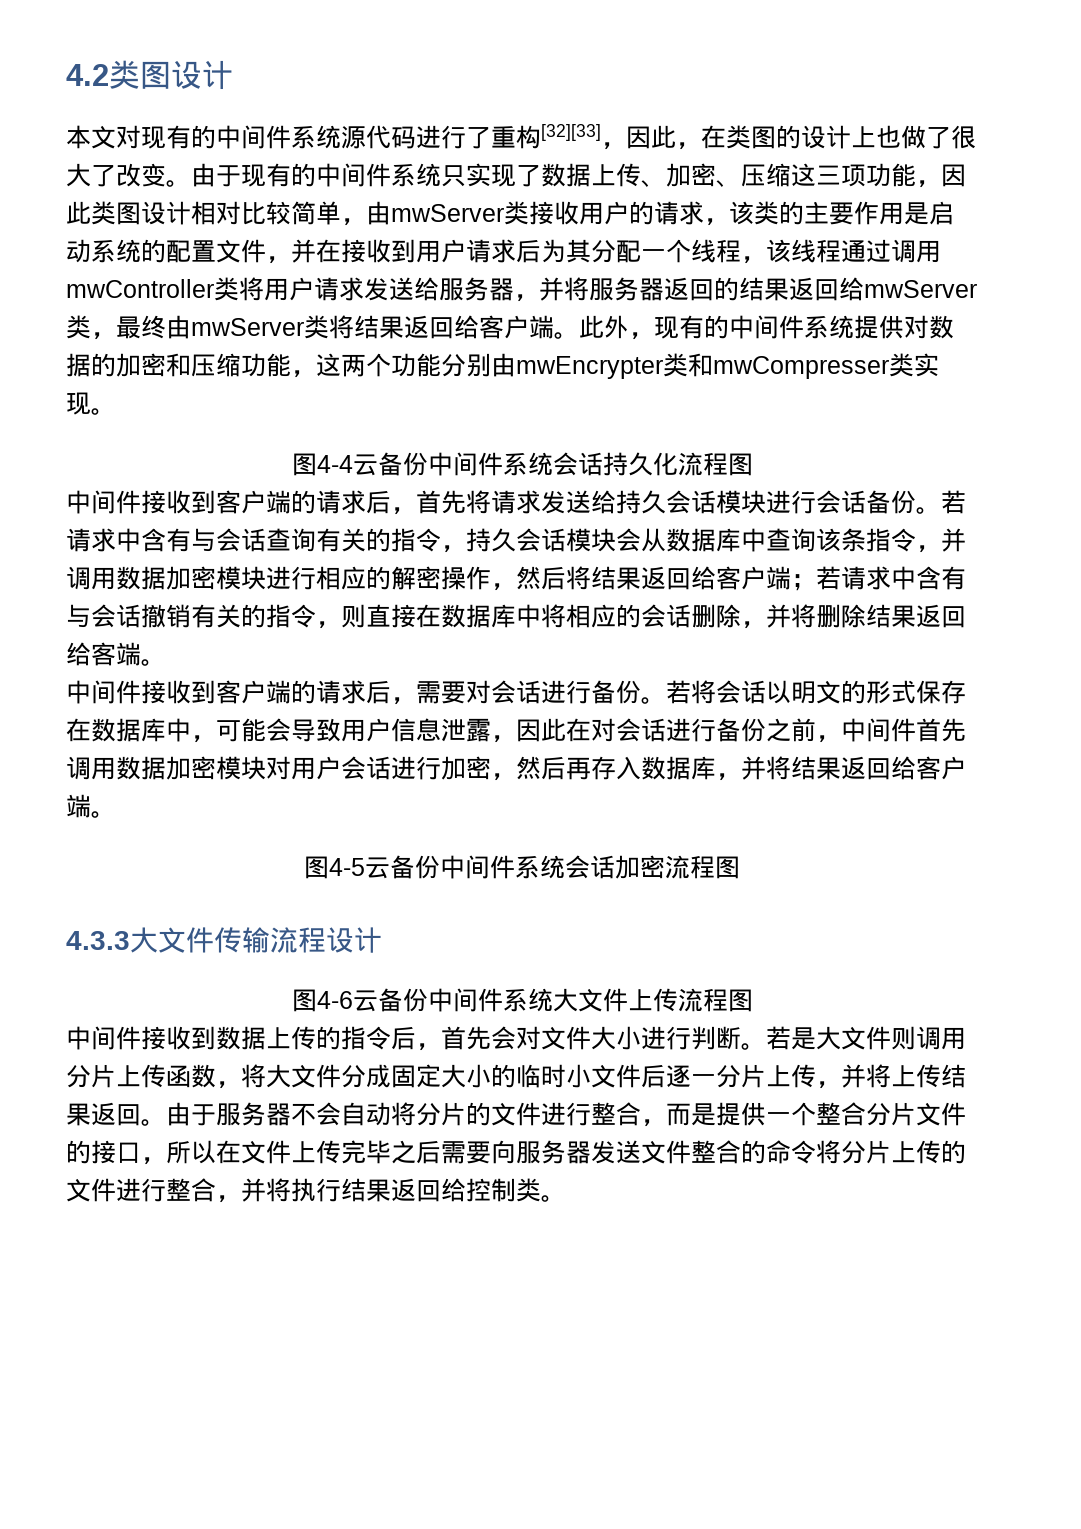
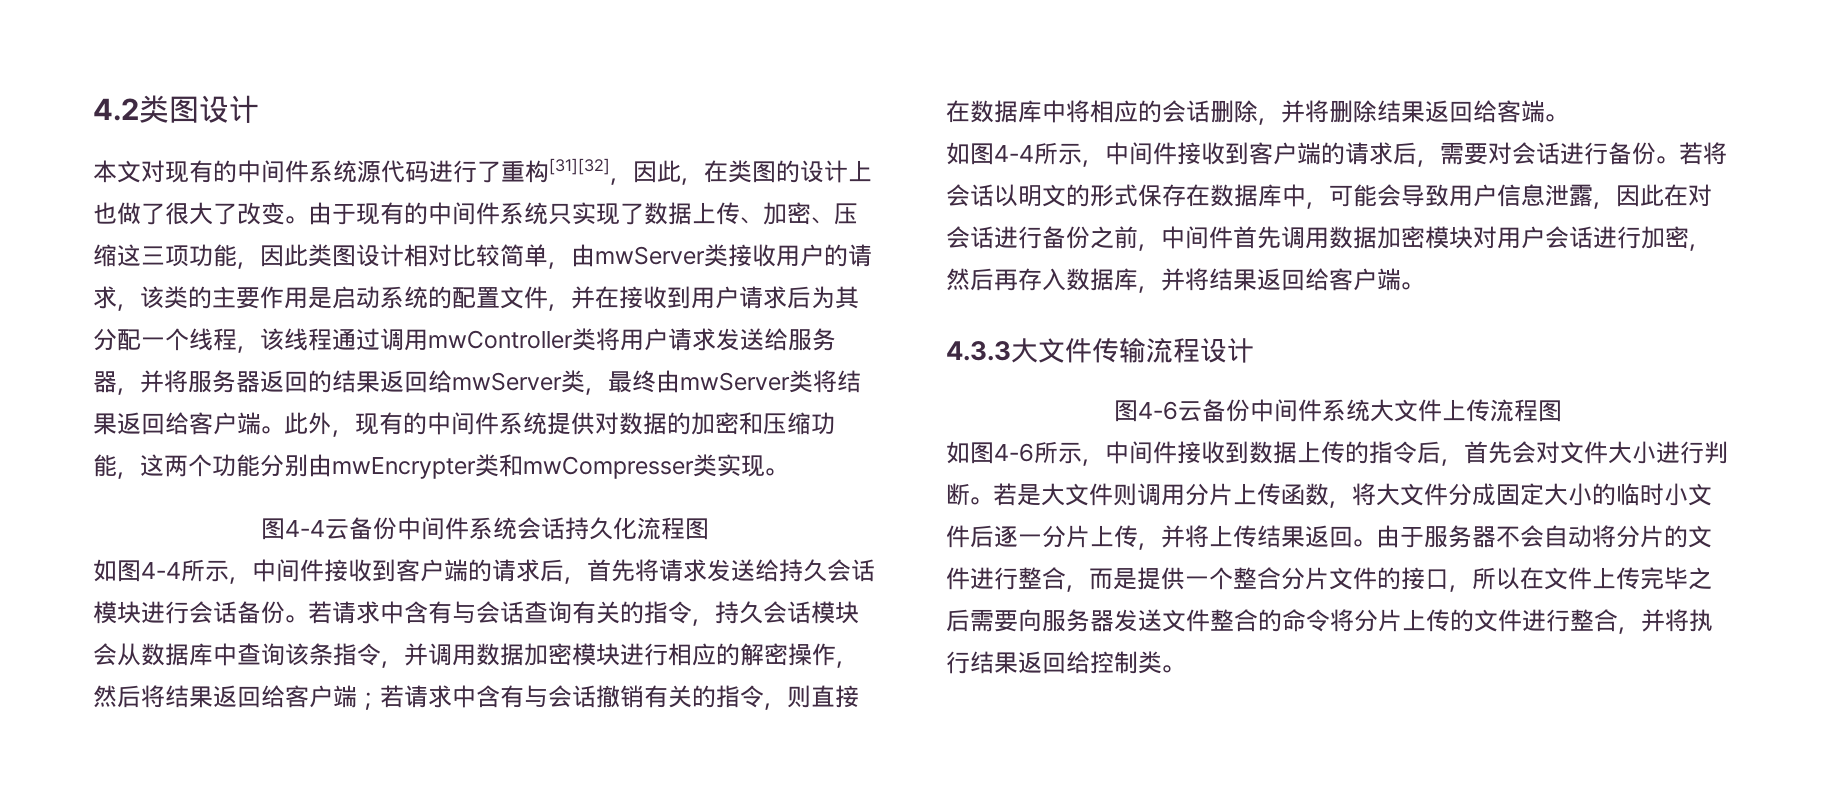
[541,124,601,141] [32][33] -> [549,158,610,175] [31][32]
(753, 464) none -> [93,559,252,584] 如图4-4所示，
(166, 662) none -> [946,142,1105,167] 如图4-4所示，
[304,855,740,879] // 图4-5云备份中间件系统会话加密流程图 -> (1424, 286) none
(753, 1000) none -> [946,441,1105,466] 如图4-6所示，

